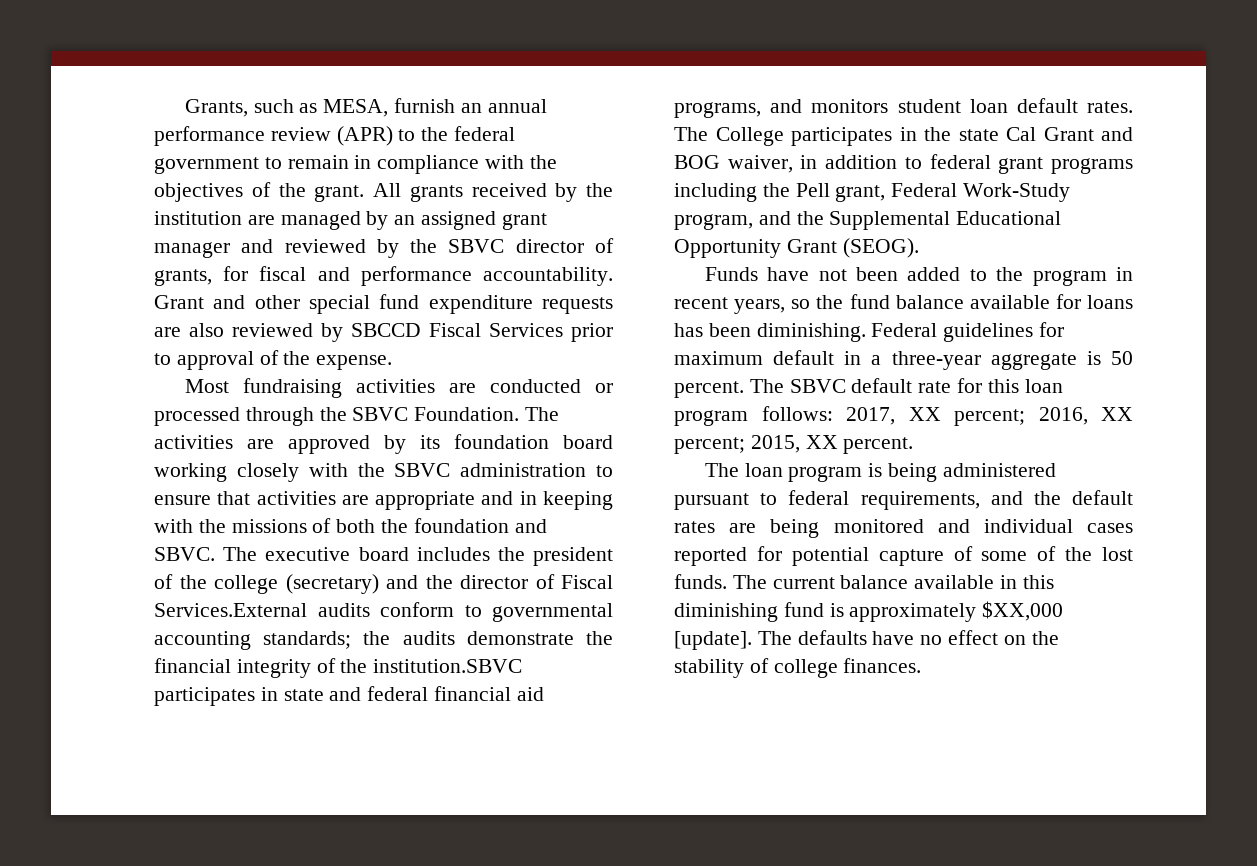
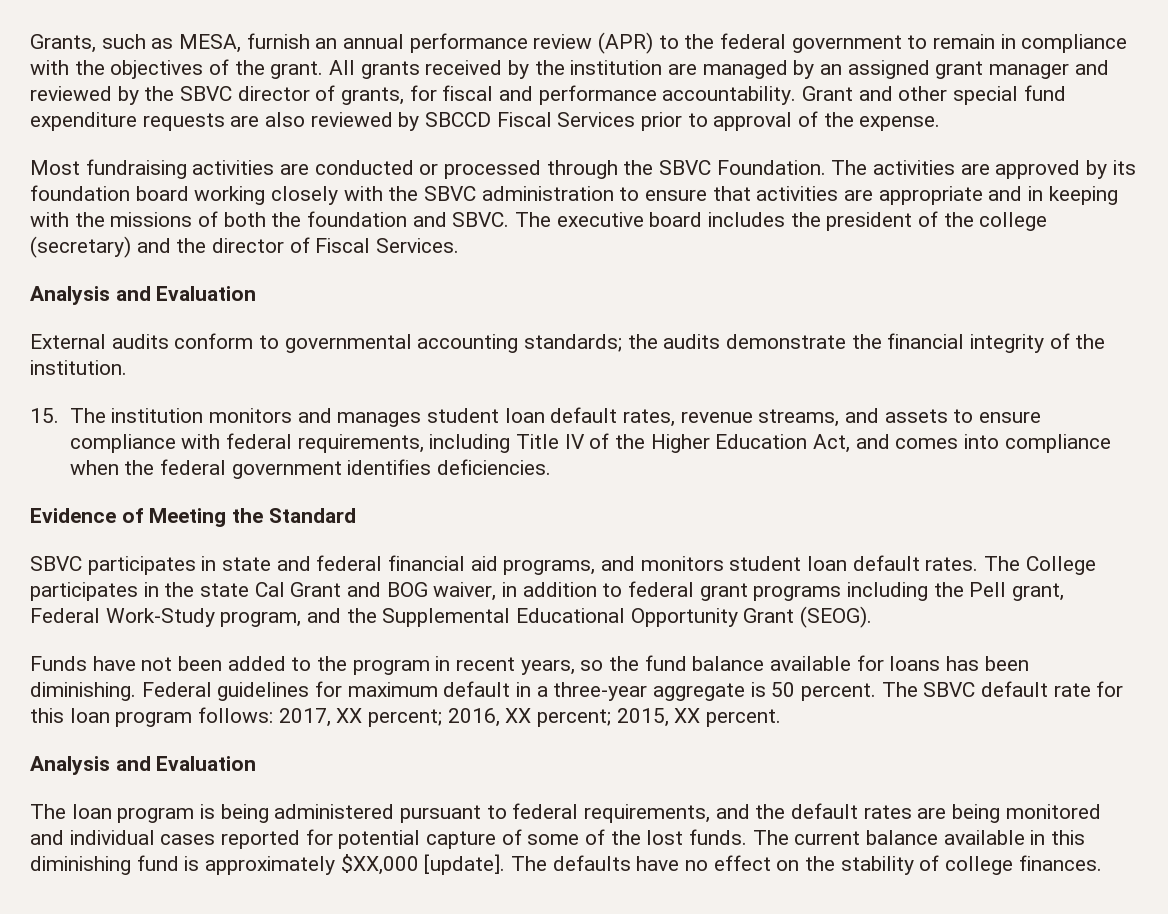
[154,603,307,617] Services.External -> [376,238,460,253] [30,286,257,305] [30,334,106,349] Services. // Analysis and Evaluation // External
[373,659,523,673] institution.SBVC -> [30,360,127,375] [30,407,1041,427] [69,433,1111,453] [69,459,551,479] [30,508,356,527] [30,556,82,571] institution. // 15. The institution monitors and manages student loan default rates, revenue streams, and assets to ensure compliance with federal requirements, including Title IV of the Higher Education Act, and comes into compliance when the federal government identifies deficiencies. // Evidence of Meeting the Standard // SBVC
(914, 445) none -> [30,756,257,775] // Analysis and Evaluation

